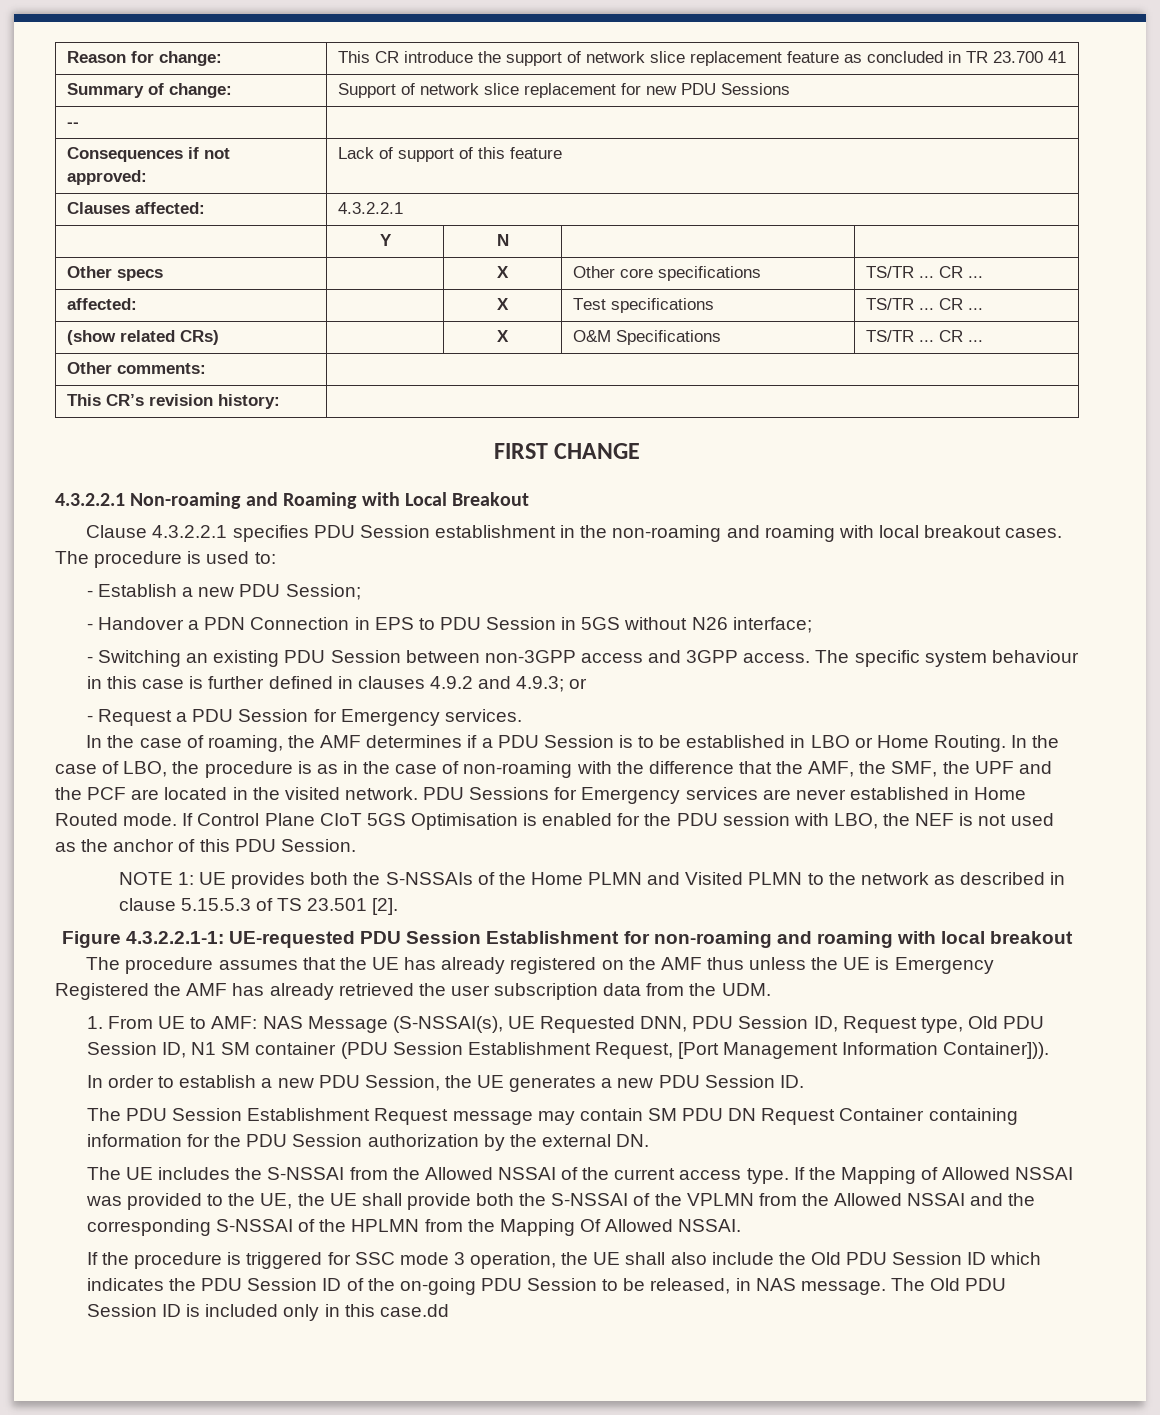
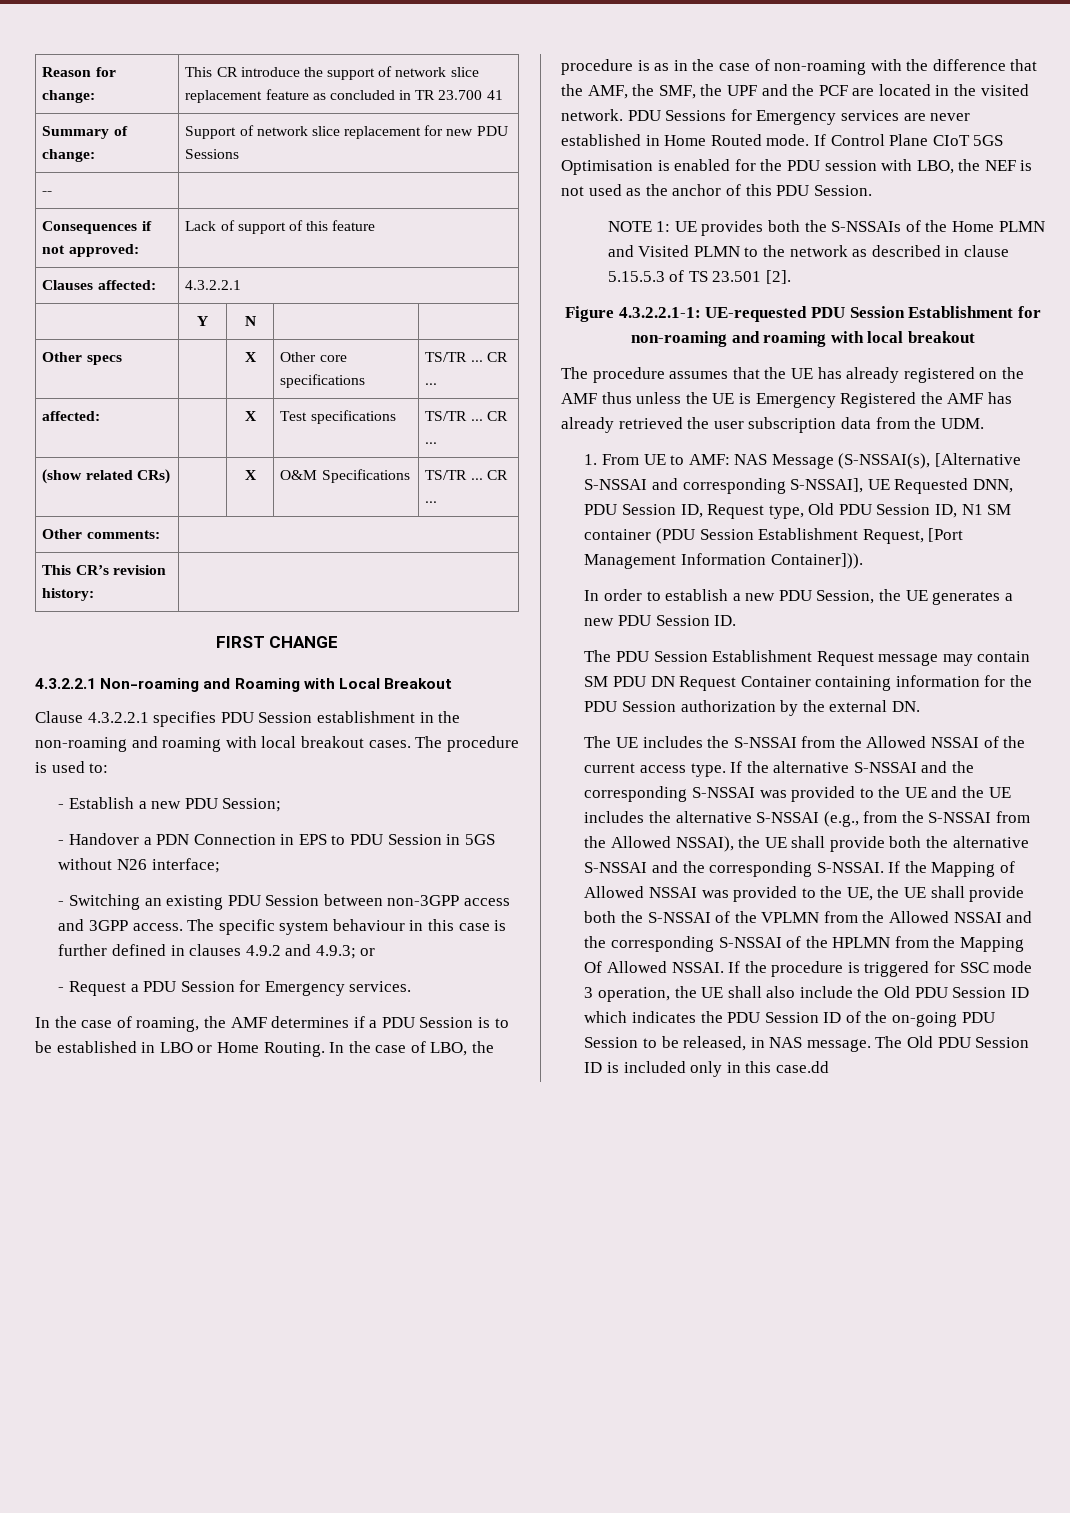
(503, 1024) none -> [935,453,1022,467] [584,478,864,494] [Alternative S-NSSAI and corresponding S-NSSAI],
(836, 1173) none -> [773,761,975,773] [584,786,1011,802] [584,811,1031,827] [584,836,1029,852] [584,861,927,877] alternative S-NSSAI and the corresponding S-NSSAI was provided to the UE and the UE includes the alternative S-NSSAI (e.g., from the S-NSSAI from the Allowed NSSAI), the UE shall provide both the alternative S-NSSAI and the corresponding S-NSSAI. If the
(742, 1225) // -> (724, 967) none

